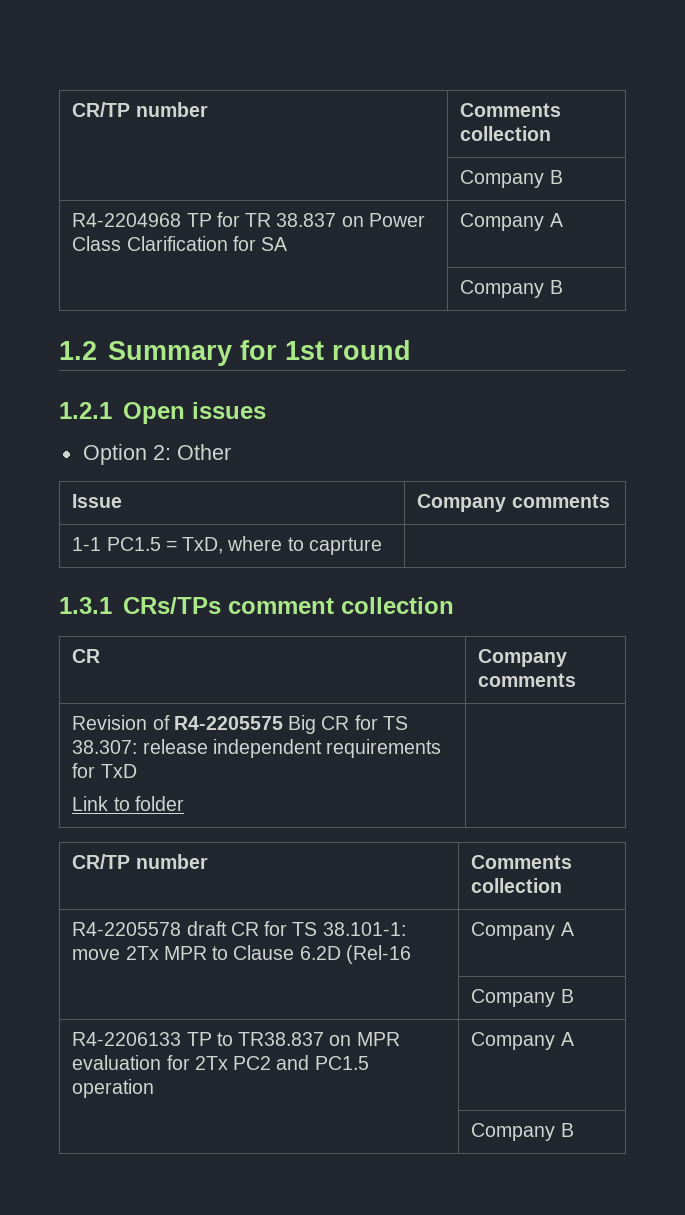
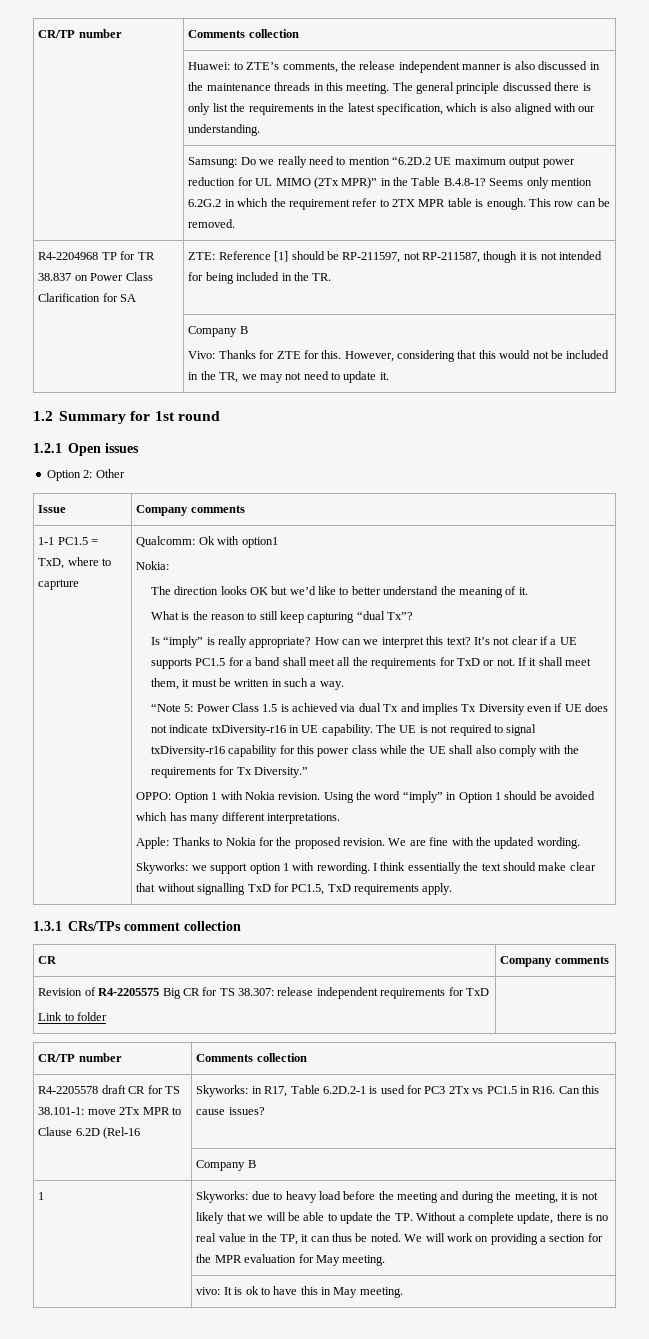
[460,170,563,188] Company B -> [188,61,600,73] [188,82,591,94] [188,103,596,115] [188,124,261,136] [188,156,575,168] [188,177,592,189] [188,198,611,210] [188,219,236,228] Huawei: to ZTE’s comments, the release independent manner is also discussed in the maintenance threads in this meeting. The general principle discussed there is only list the requirements in the latest specification, which is also aligned with our understanding. // | Samsung: Do we really need to mention “6.2D.2 UE maximum output power reduction for UL MIMO (2Tx MPR)” in the Table B.4.8-1? Seems only mention 6.2G.2 in which the requirement refer to 2TX MPR table is enough. This row can be removed.
[460,213,563,231] [460,280,563,298] Company A // | Company B -> [188,251,602,263] [188,272,332,284] [188,326,248,337] [188,350,610,362] [188,371,389,383] ZTE: Reference [1] should be RP-211597, not RP-211587, though it is not intended for being included in the TR. // | Company B // Vivo: Thanks for ZTE for this. However, considering that this would not be included in the TR, we may not need to update it.
(382, 546) none -> [136,536,278,548] [136,561,170,570] [150,586,528,598] [150,611,414,623] [150,636,577,648] [150,657,592,669] [150,678,344,690] [150,703,609,715] [150,724,537,736] [150,745,579,757] [150,766,308,778] [136,791,596,803] [136,812,340,824] [136,837,580,849] [136,862,596,874] [136,883,453,895] Qualcomm: Ok with option1 // Nokia: // The direction looks OK but we’d like to better understand the meaning of it. // What is the reason to still keep capturing “dual Tx”? // Is “imply” is really appropriate? How can we interpret this text? It’s not clear if a UE supports PC1.5 for a band shall meet all the requirements for TxD or not. If it shall meet them, it must be written in such a way. // “Note 5: Power Class 1.5 is achieved via dual Tx and implies Tx Diversity even if UE does not indicate txDiversity-r16 in UE capability. The UE is not required to signal txDiversity-r16 capability for this power class while the UE shall also comply with the requirements for Tx Diversity.” // OPPO: Option 1 with Nokia revision. Using the word “imply” in Option 1 should be avoided which has many different interpretations. // Apple: Thanks to Nokia for the proposed revision. We are fine with the updated wording. // Skyworks: we support option 1 with rewording. I think essentially the text should make clear that without signalling TxD for PC1.5, TxD requirements apply.
[471,922,574,940] [471,989,574,1007] [72,1032,400,1046] [72,1055,369,1070] [72,1079,155,1098] [471,1032,574,1050] [471,1123,574,1141] Company A // | Company B // R4-2206133 TP to TR38.837 on MPR evaluation for 2Tx PC2 and PC1.5 operation | Company A // | Company B -> [196,1085,600,1097] [196,1107,265,1115] [196,1160,256,1171] [38,1192,45,1200] [196,1191,598,1203] [196,1212,609,1224] [196,1233,603,1245] [196,1254,386,1266] [196,1286,403,1298] Skyworks: in R17, Table 6.2D.2-1 is used for PC3 2Tx vs PC1.5 in R16. Can this cause issues? // | Company B // 1 | Skyworks: due to heavy load before the meeting and during the meeting, it is not likely that we will be able to update the TP. Without a complete update, there is no real value in the TP, it can thus be noted. We will work on providing a section for the MPR evaluation for May meeting. // | vivo: It is ok to have this in May meeting.

